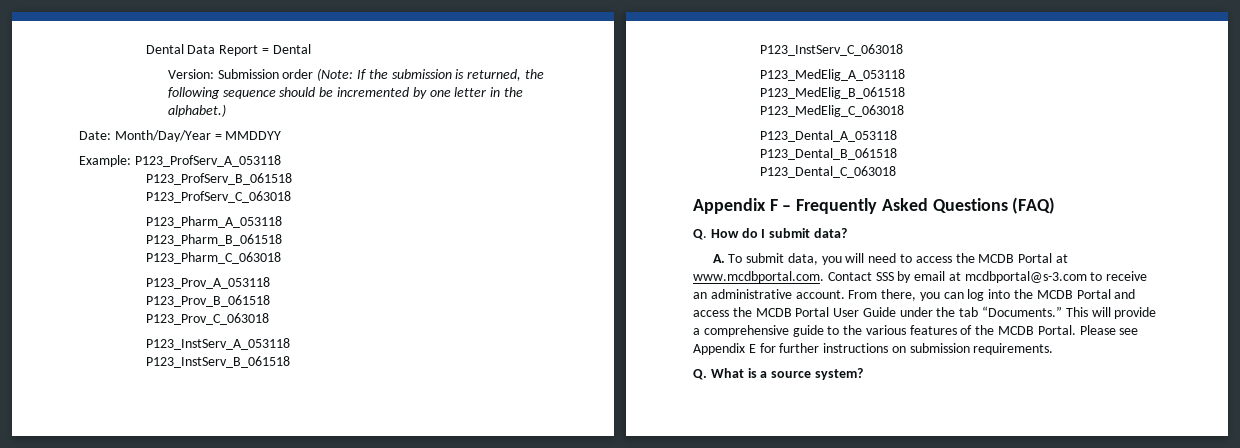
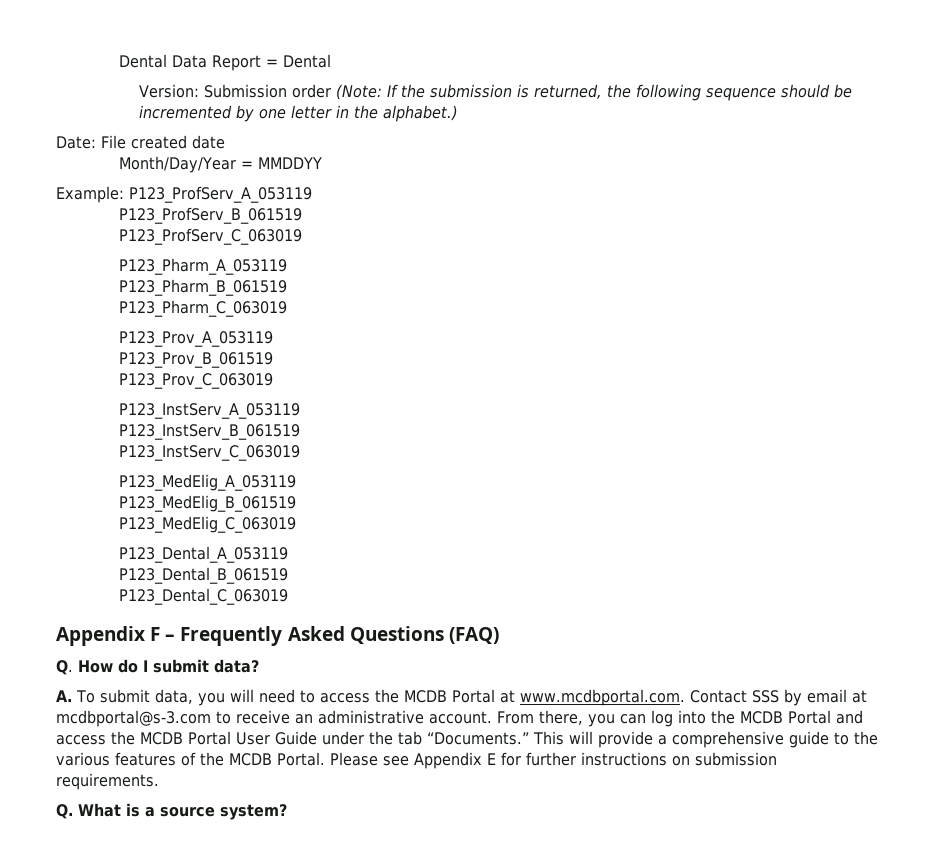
(111, 135) none -> [101,135,225,149] File created date //
[134,155,281,167] [145,173,292,185] [145,191,291,203] [145,216,282,228] [145,234,282,246] [145,252,281,264] [145,277,270,289] [145,295,270,307] [145,313,269,325] [145,338,290,350] [145,356,290,368] [759,44,903,56] [759,69,905,81] [759,87,905,99] [759,105,904,117] [759,130,897,142] [759,148,897,160] [759,166,896,178] P123_ProfServ_A_053118 // P123_ProfServ_B_061518 // P123_ProfServ_C_063018 // P123_Pharm_A_053118 // P123_Pharm_B_061518 // P123_Pharm_C_063018 // P123_Prov_A_053118 // P123_Prov_B_061518 // P123_Prov_C_063018 // P123_InstServ_A_053118 // P123_InstServ_B_061518 // P123_InstServ_C_063018 // P123_MedElig_A_053118 // P123_MedElig_B_061518 // P123_MedElig_C_063018 // P123_Dental_A_053118 // P123_Dental_B_061518 // P123_Dental_C_063018 -> [129,186,312,203] [118,207,302,224] [118,228,302,245] [118,258,287,275] [118,279,287,296] [118,300,287,317] [118,331,273,347] [118,352,273,368] [118,373,273,389] [118,403,300,419] [118,424,300,440] [118,445,300,461] [118,474,296,491] [118,495,296,512] [118,516,296,533] [118,546,288,563] [118,567,288,584] [118,588,288,605] P123_ProfServ_A_053119 // P123_ProfServ_B_061519 // P123_ProfServ_C_063019 // P123_Pharm_A_053119 // P123_Pharm_B_061519 // P123_Pharm_C_063019 // P123_Prov_A_053119 // P123_Prov_B_061519 // P123_Prov_C_063019 // P123_InstServ_A_053119 // P123_InstServ_B_061519 // P123_InstServ_C_063019 // P123_MedElig_A_053119 // P123_MedElig_B_061519 // P123_MedElig_C_063019 // P123_Dental_A_053119 // P123_Dental_B_061519 // P123_Dental_C_063019

